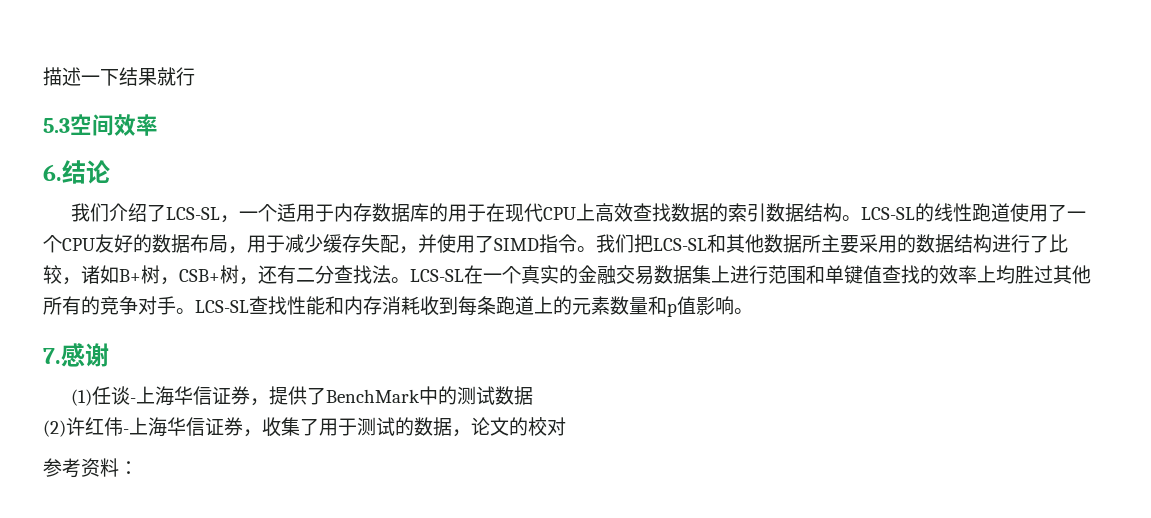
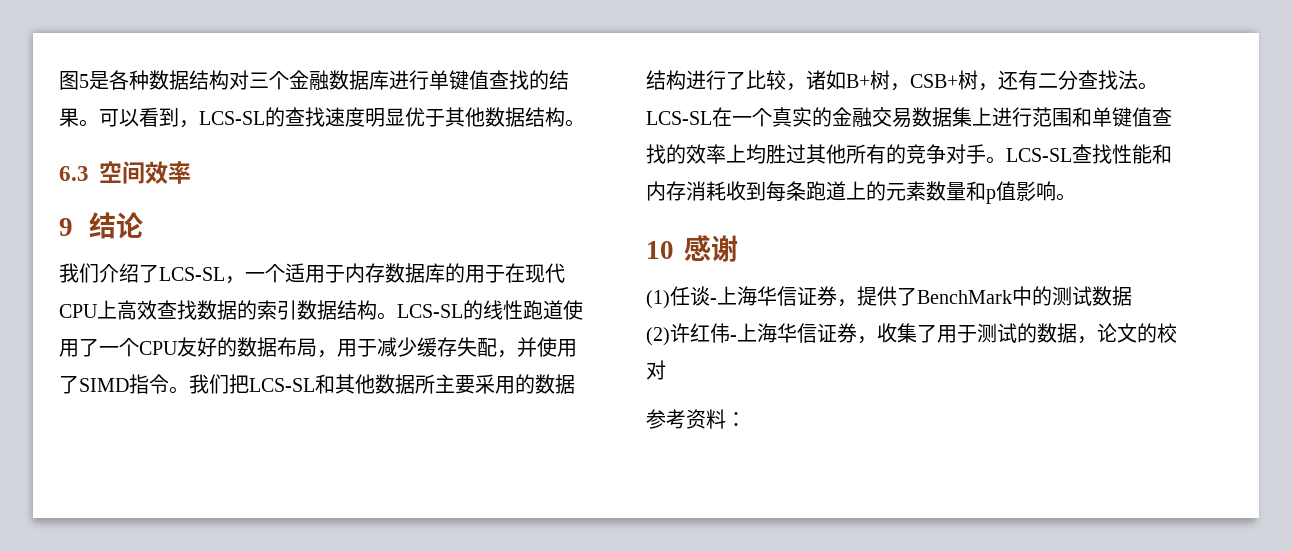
[43,67,195,86] [43,118,70,133] 描述一下结果就行 // 5.3 -> [59,70,569,90] [59,107,585,128] [59,166,89,181] 图5是各种数据结构对三个金融数据库进行单键值查找的结果。可以看到，LCS-SL的查找速度明显优于其他数据结构。 // 6.3
[43,164,62,181] 6. -> [59,218,73,236] 9
[43,348,61,364] 7. -> [646,241,674,259] 10

